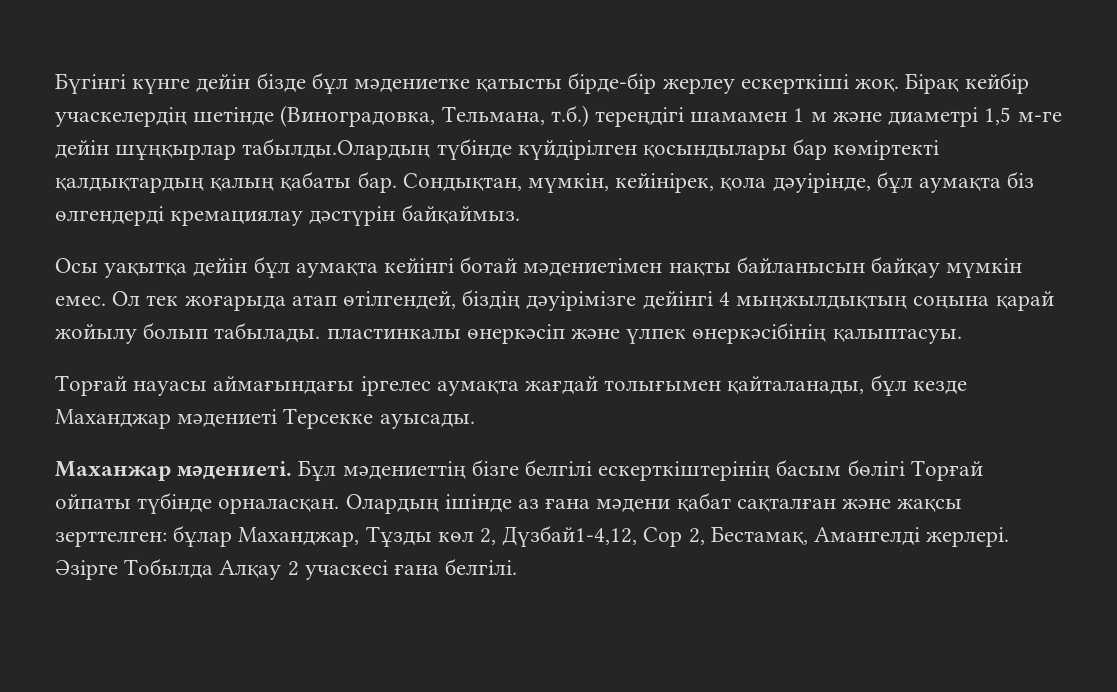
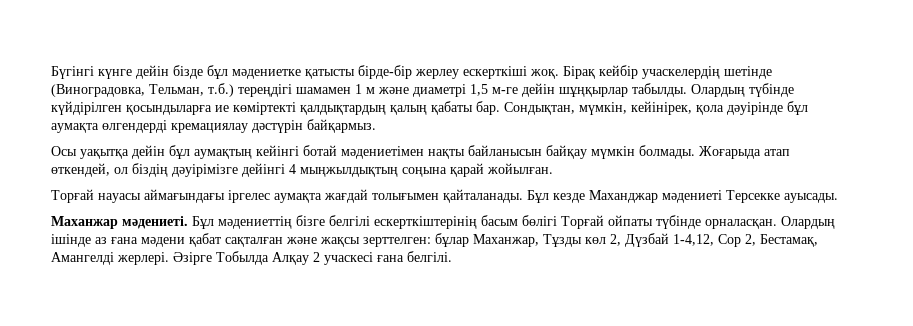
[441,106,545,125] Тельмана, -> [149,84,204,96] Тельман,
[242,138,828,160] табылды.Олардың түбінде күйдірілген қосындылары бар -> [632,83,794,97] [51,101,229,115] табылды. Олардың түбінде күйдірілген қосындыларға ие
[772,171,1035,193] дәуірінде, бұл аумақта біз -> [727,101,808,115] [51,123,99,133] дәуірінде бұл аумақта
[401,204,520,224] байқаймыз. -> [307,119,376,133] байқармыз.
[295,262,378,278] аумақта -> [194,149,252,159] аумақтың
[55,291,457,311] емес. Ол тек жоғарыда атап өтілгендей, -> [639,145,790,159] [51,163,128,177] болмады. Жоғарыда атап өткендей, ол
[55,322,962,344] жойылу болып табылады. пластинкалы өнеркәсіп және үлпек өнеркәсібінің қалыптасуы. -> [487,163,553,174] жойылған.
[727,374,907,396] қайталанады, бұл -> [443,189,549,203] қайталанады. Бұл
[238,527,360,547] Маханджар, -> [473,234,539,247] Маханжар,
[502,525,638,547] Дүзбай1-4,12, -> [625,233,714,247] Дүзбай 1-4,12,

